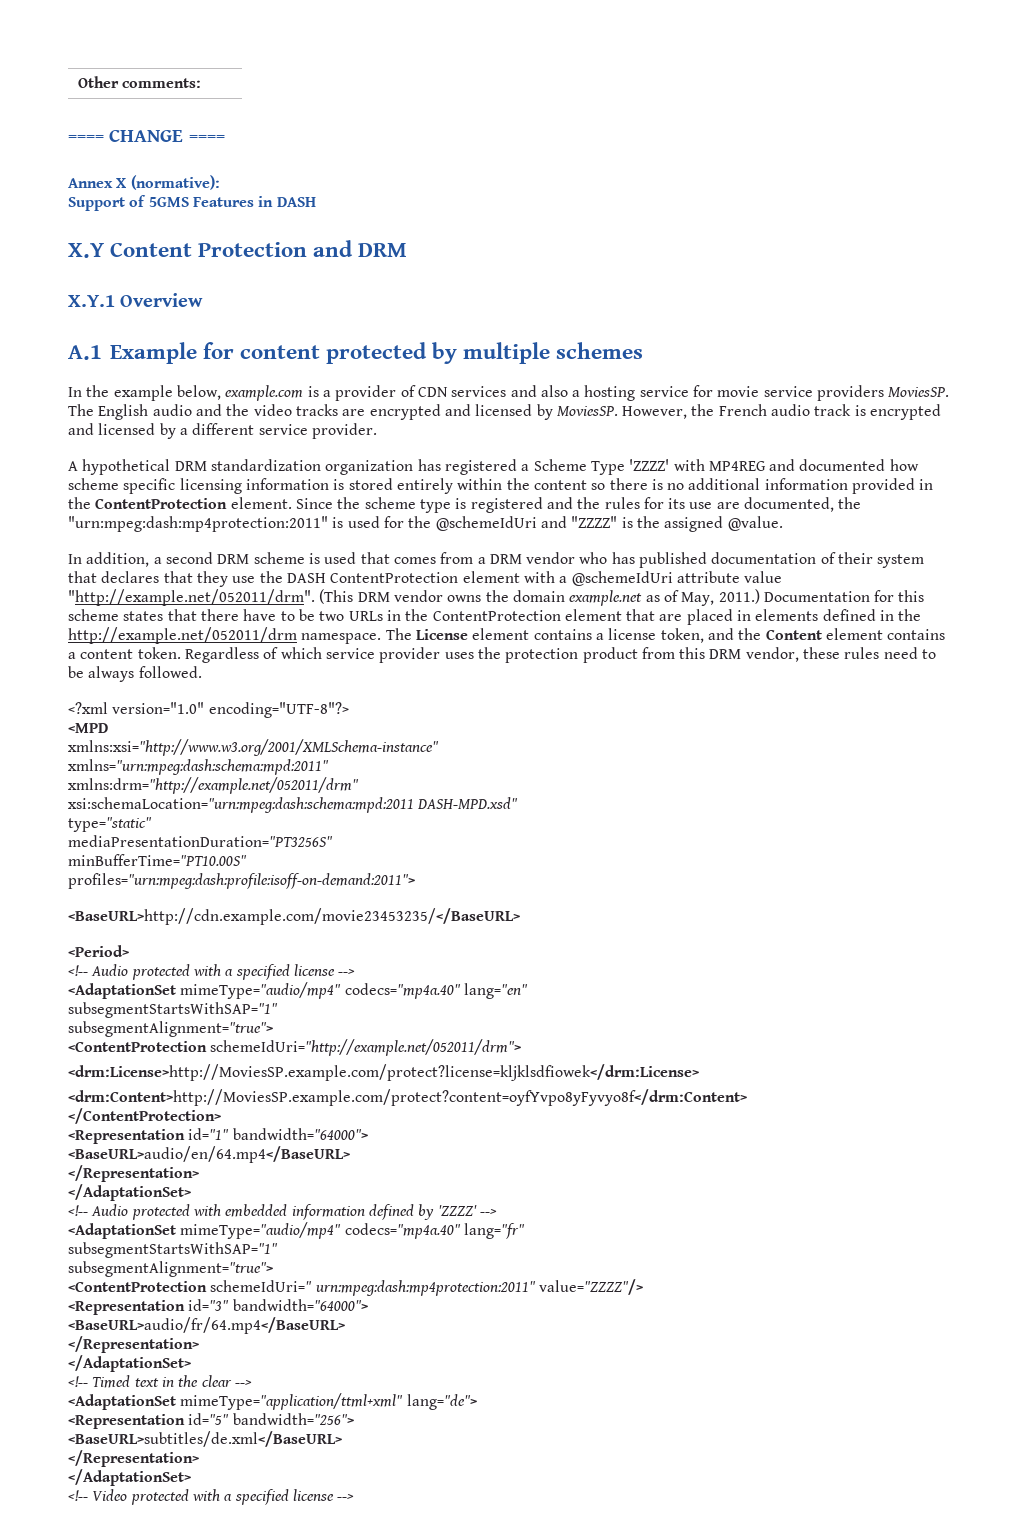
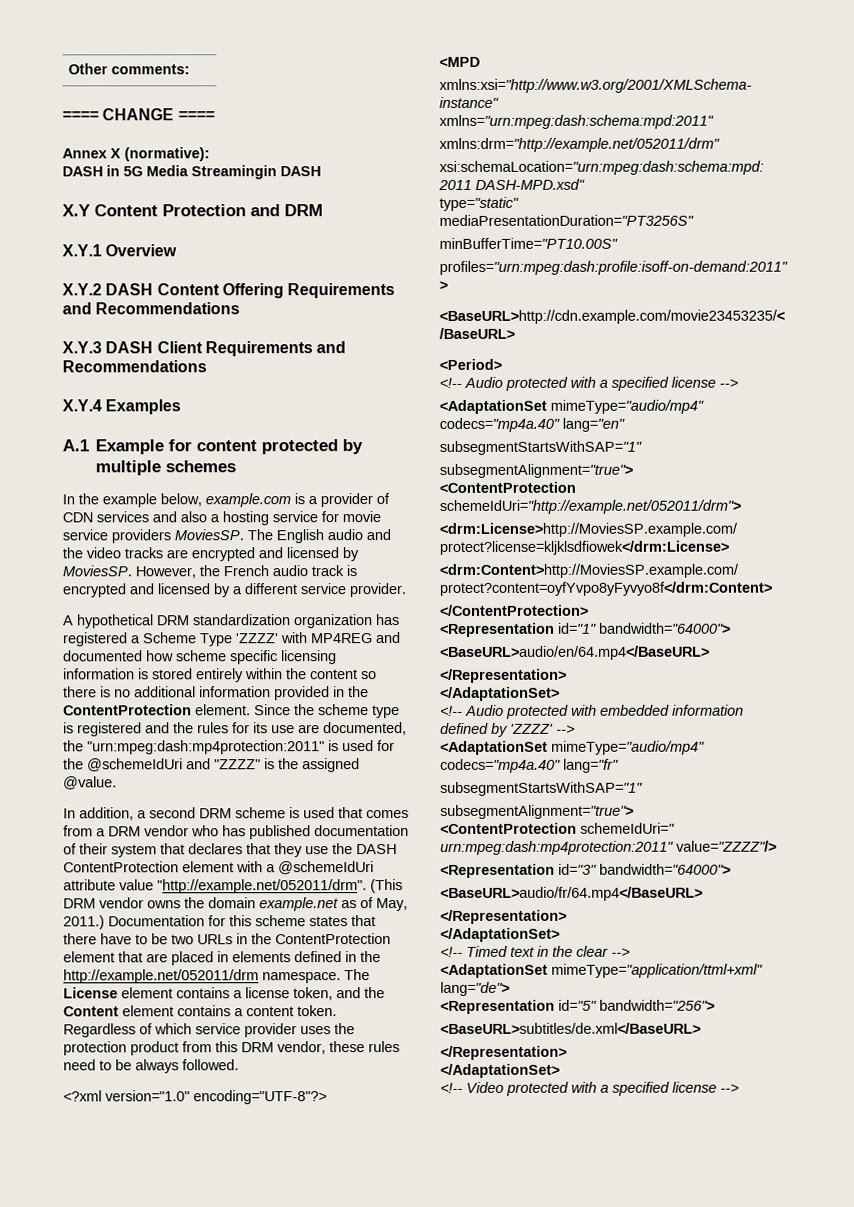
[68,195,274,211] Support of 5GMS Features in -> [62,165,277,180] DASH in 5G Media Streamingin
(204, 300) none -> [62,283,396,299] [62,302,241,315] [62,341,347,357] [62,360,207,373] [62,399,182,415] // X.Y.2 DASH Content Offering Requirements and Recommendations // X.Y.3 DASH Client Requirements and Recommendations // X.Y.4 Examples

